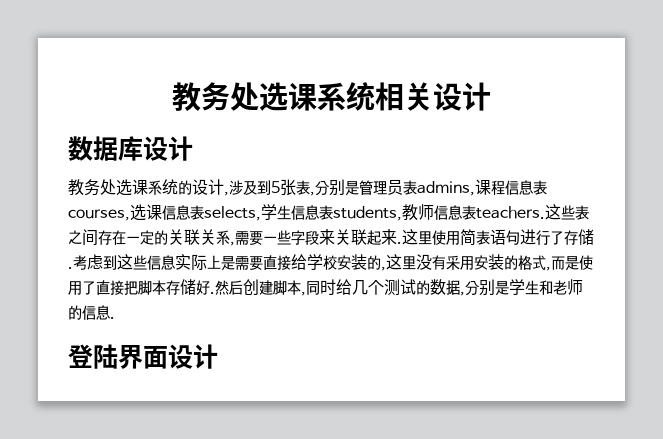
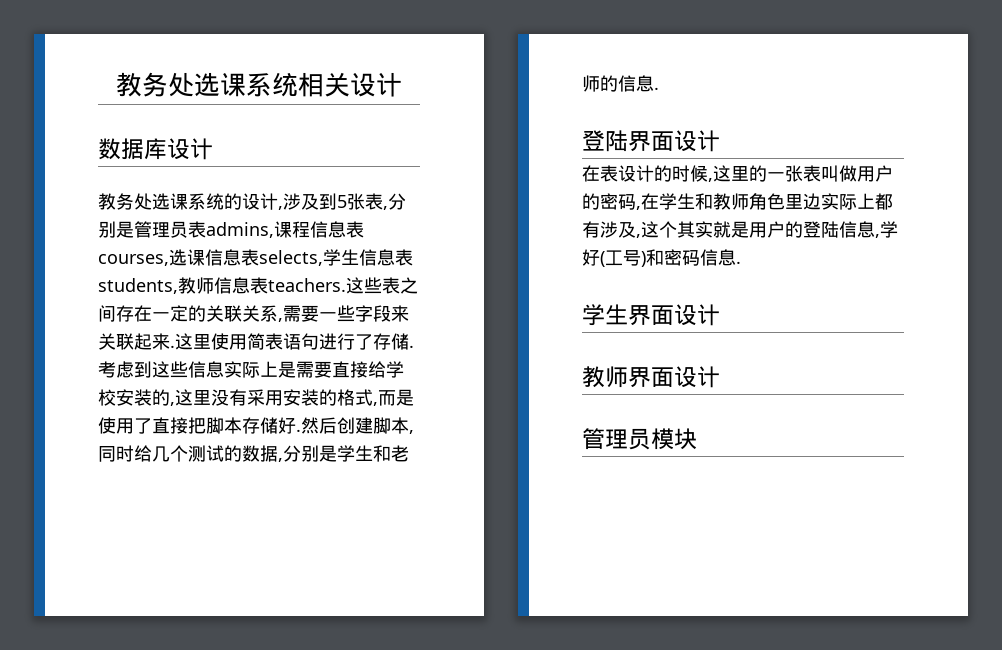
(218, 356) none -> [582,165,893,182] [582,193,893,210] [582,221,898,238] [582,249,741,267] [582,304,720,326] [582,366,720,388] [582,428,697,450] // 在表设计的时候,这里的一张表叫做用户的密码,在学生和教师角色里边实际上都有涉及,这个其实就是用户的登陆信息,学好(工号)和密码信息. // 学生界面设计 // 教师界面设计 // 管理员模块

